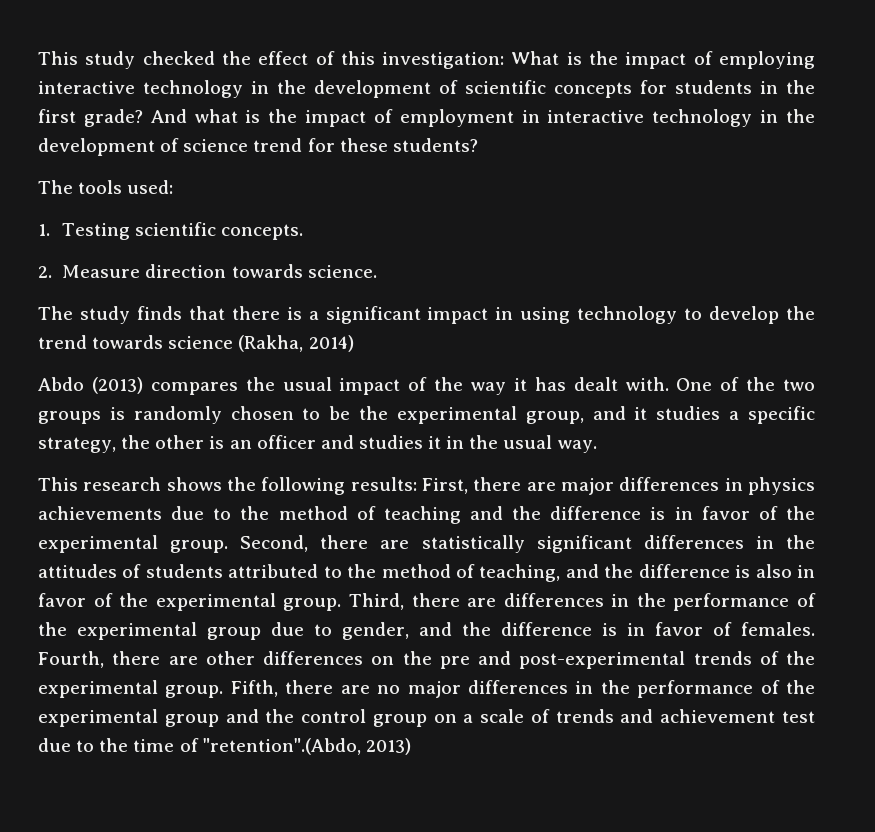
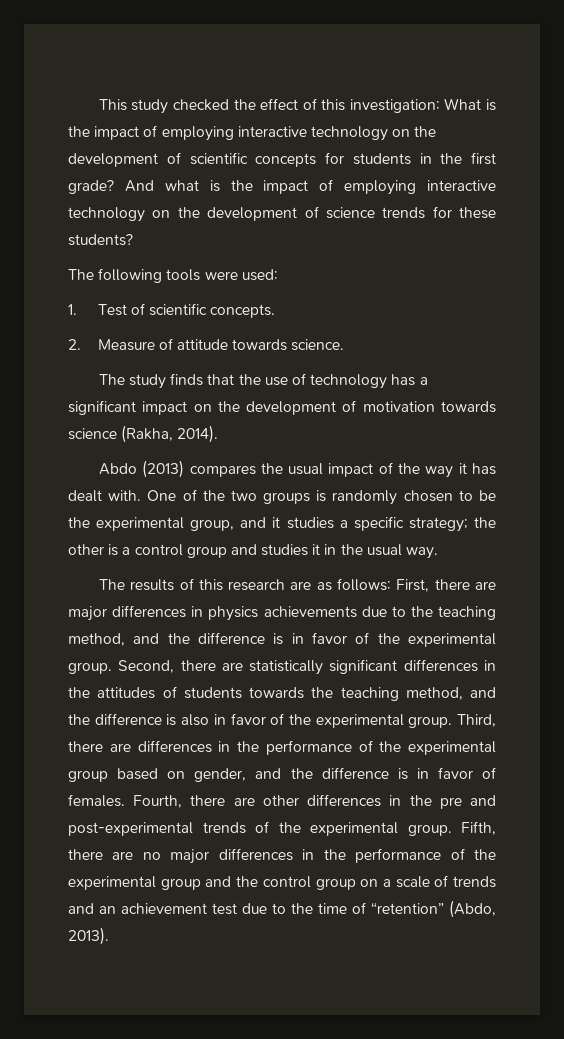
[251,81,269,94] in -> [392,129,411,137] on
[399,109,779,127] employment in interactive technology in -> [344,180,496,195] [68,207,171,222] employing interactive technology on
[253,138,303,152] trend -> [382,207,426,219] trends
[78,180,123,194] tools -> [98,268,238,283] following tools were
[62,223,131,240] Testing -> [97,303,145,316] Test of
[145,264,227,278] direction -> [158,338,228,350] of attitude
[231,306,816,324] [38,335,87,349] there is a significant impact in using technology to develop the trend -> [238,373,428,389] [68,400,435,415] the use of technology has a significant impact on the development of motivation
[308,335,354,352] 2014) -> [177,425,219,443] 2014).
[38,437,116,453] strategy, -> [408,517,468,532] strategy;
[229,435,316,449] an officer -> [122,544,227,558] a control group
[38,477,417,495] This research shows the following results: -> [98,578,392,591] The results of this research are as follows:
[278,506,461,524] method of teaching -> [438,606,496,620] [68,633,125,646] teaching method,
[228,564,561,582] attributed to the method of teaching, -> [249,687,463,701] towards the teaching method,
[271,622,332,636] due to -> [117,768,186,780] based on
[371,656,395,665] on -> [389,795,402,806] in
(654, 716) none -> [99,906,116,914] an
[202,738,411,755] "retention".(Abdo, 2013) -> [371,900,496,918] [68,927,109,945] “retention” (Abdo, 2013).

